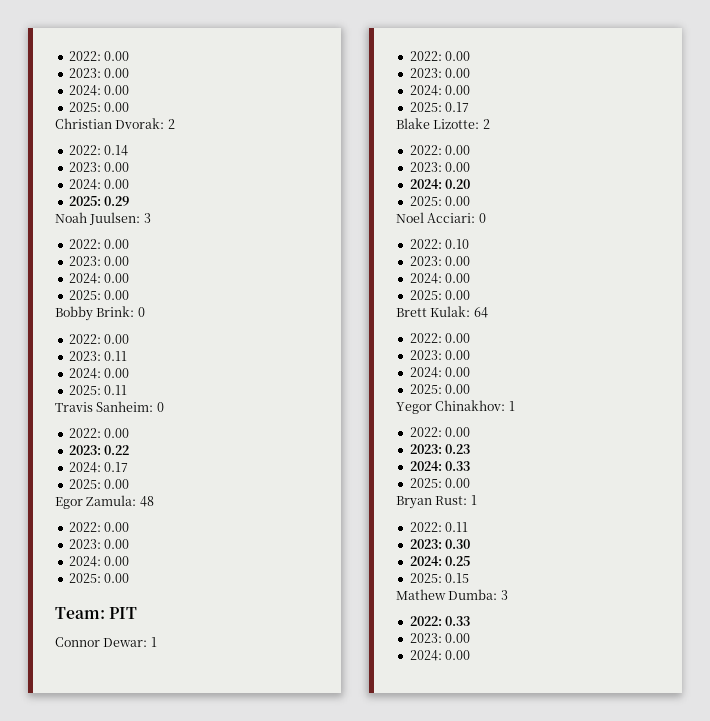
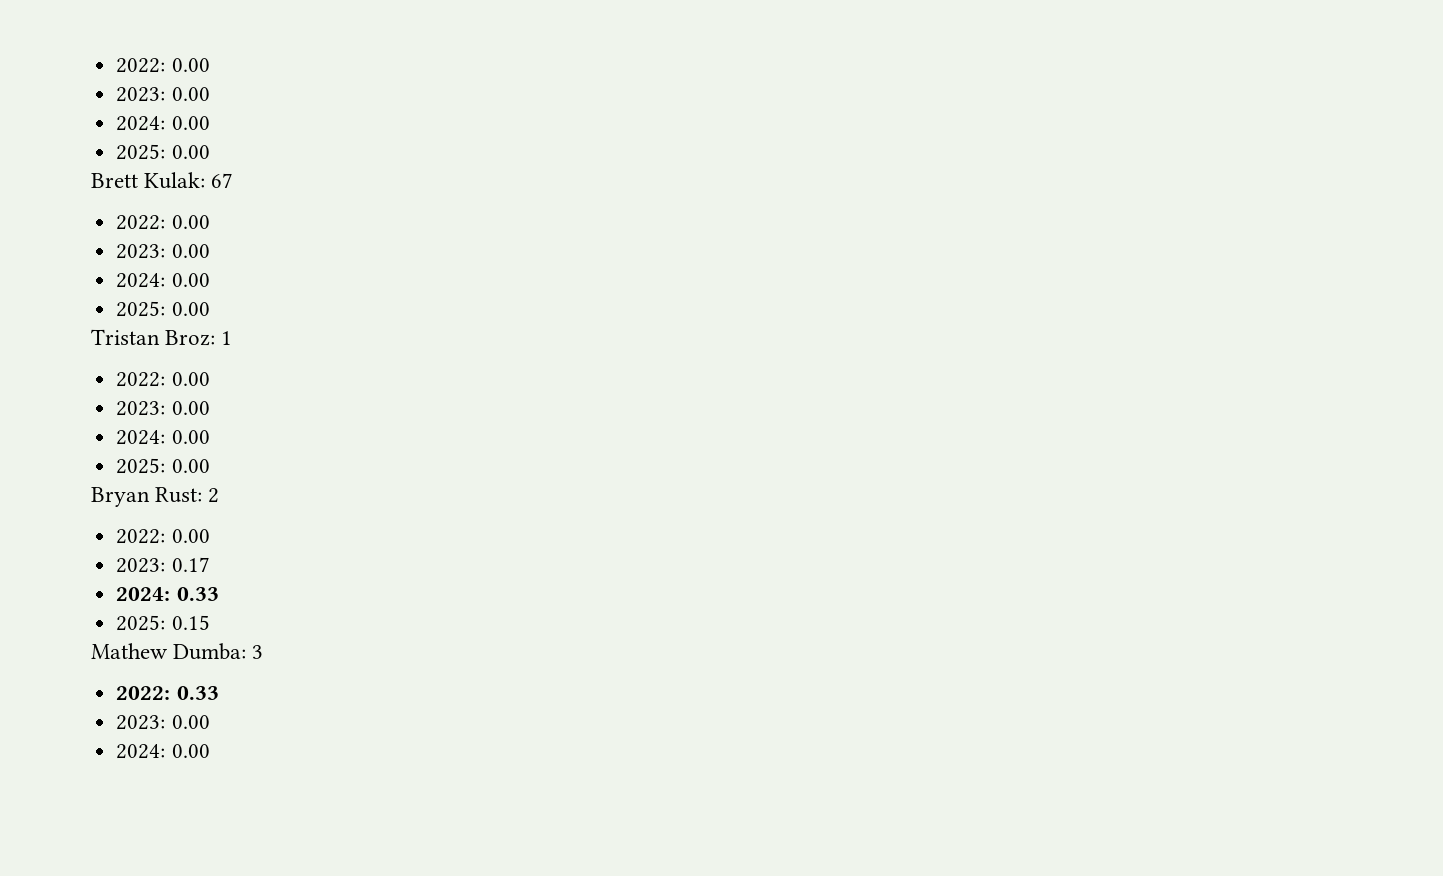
[68,51,130,61] [68,68,130,78] [68,85,130,96] [68,102,130,112] [55,118,175,129] [68,145,129,156] [68,162,130,172] [68,179,130,190] [68,196,130,206] [55,212,151,225] [68,239,130,249] [68,256,130,266] [68,273,130,284] [68,290,130,300] [55,306,145,321] [68,334,130,344] [68,351,128,361] [68,368,130,379] [68,385,128,395] [55,401,164,412] [68,428,130,438] [68,445,130,455] [68,462,129,473] [68,479,130,489] [55,495,154,509] [68,522,130,532] [68,539,130,549] [68,556,130,567] [68,573,130,583] [55,607,138,619] [55,637,157,647] [409,51,471,61] [409,68,471,78] [409,85,471,96] [409,102,470,112] [396,118,490,129] [409,145,471,155] [409,162,471,172] [409,179,471,189] [409,196,471,206] [396,212,486,223] [409,239,470,249] [409,256,471,266] [409,273,471,284] [409,290,471,300] [396,306,488,318] [409,333,471,343] [409,350,471,360] [409,367,471,378] [409,384,471,394] [396,400,515,414] [409,427,471,437] [409,444,471,454] [409,461,471,471] [409,478,471,488] [396,495,477,509] [409,522,469,532] [409,539,471,549] [409,556,471,566] 2022: 0.00 // 2023: 0.00 // 2024: 0.00 // 2025: 0.00 // Christian Dvorak: 2 // 2022: 0.14 // 2023: 0.00 // 2024: 0.00 // 2025: 0.29 // Noah Juulsen: 3 // 2022: 0.00 // 2023: 0.00 // 2024: 0.00 // 2025: 0.00 // Bobby Brink: 0 // 2022: 0.00 // 2023: 0.11 // 2024: 0.00 // 2025: 0.11 // Travis Sanheim: 0 // 2022: 0.00 // 2023: 0.22 // 2024: 0.17 // 2025: 0.00 // Egor Zamula: 48 // 2022: 0.00 // 2023: 0.00 // 2024: 0.00 // 2025: 0.00 // Team: PIT // Connor Dewar: 1 // 2022: 0.00 // 2023: 0.00 // 2024: 0.00 // 2025: 0.17 // Blake Lizotte: 2 // 2022: 0.00 // 2023: 0.00 // 2024: 0.20 // 2025: 0.00 // Noel Acciari: 0 // 2022: 0.10 // 2023: 0.00 // 2024: 0.00 // 2025: 0.00 // Brett Kulak: 64 // 2022: 0.00 // 2023: 0.00 // 2024: 0.00 // 2025: 0.00 // Yegor Chinakhov: 1 // 2022: 0.00 // 2023: 0.23 // 2024: 0.33 // 2025: 0.00 // Bryan Rust: 1 // 2022: 0.11 // 2023: 0.30 // 2024: 0.25 -> [116,58,210,73] [116,87,210,102] [116,116,210,131] [116,144,210,160] [91,172,234,189] [116,215,210,230] [116,244,210,259] [116,273,210,288] [116,301,210,317] [91,329,233,346] [116,372,210,387] [116,401,210,416] [116,430,210,445] [116,458,210,474] [91,487,220,507] [116,529,210,544] [116,557,210,573] [116,587,219,601] 2022: 0.00 // 2023: 0.00 // 2024: 0.00 // 2025: 0.00 // Brett Kulak: 67 // 2022: 0.00 // 2023: 0.00 // 2024: 0.00 // 2025: 0.00 // Tristan Broz: 1 // 2022: 0.00 // 2023: 0.00 // 2024: 0.00 // 2025: 0.00 // Bryan Rust: 2 // 2022: 0.00 // 2023: 0.17 // 2024: 0.33

